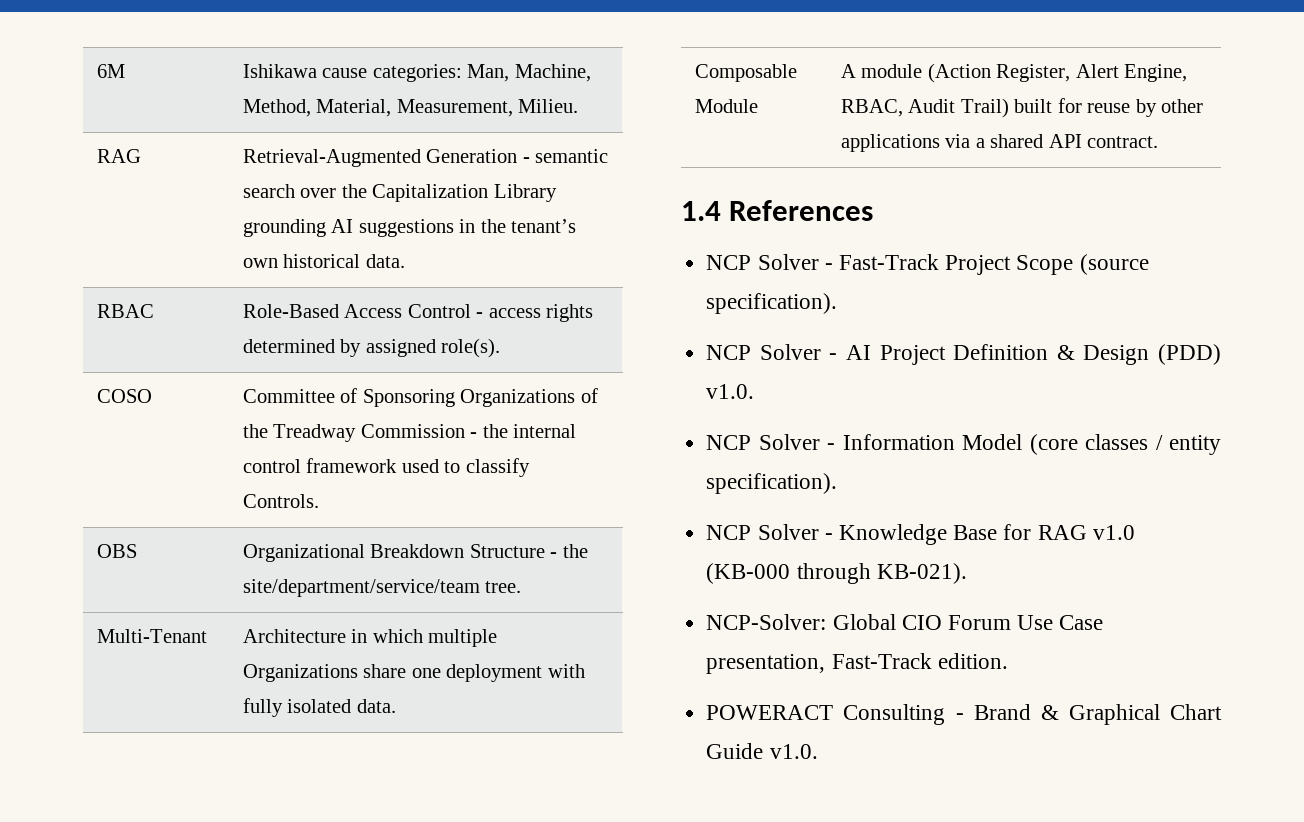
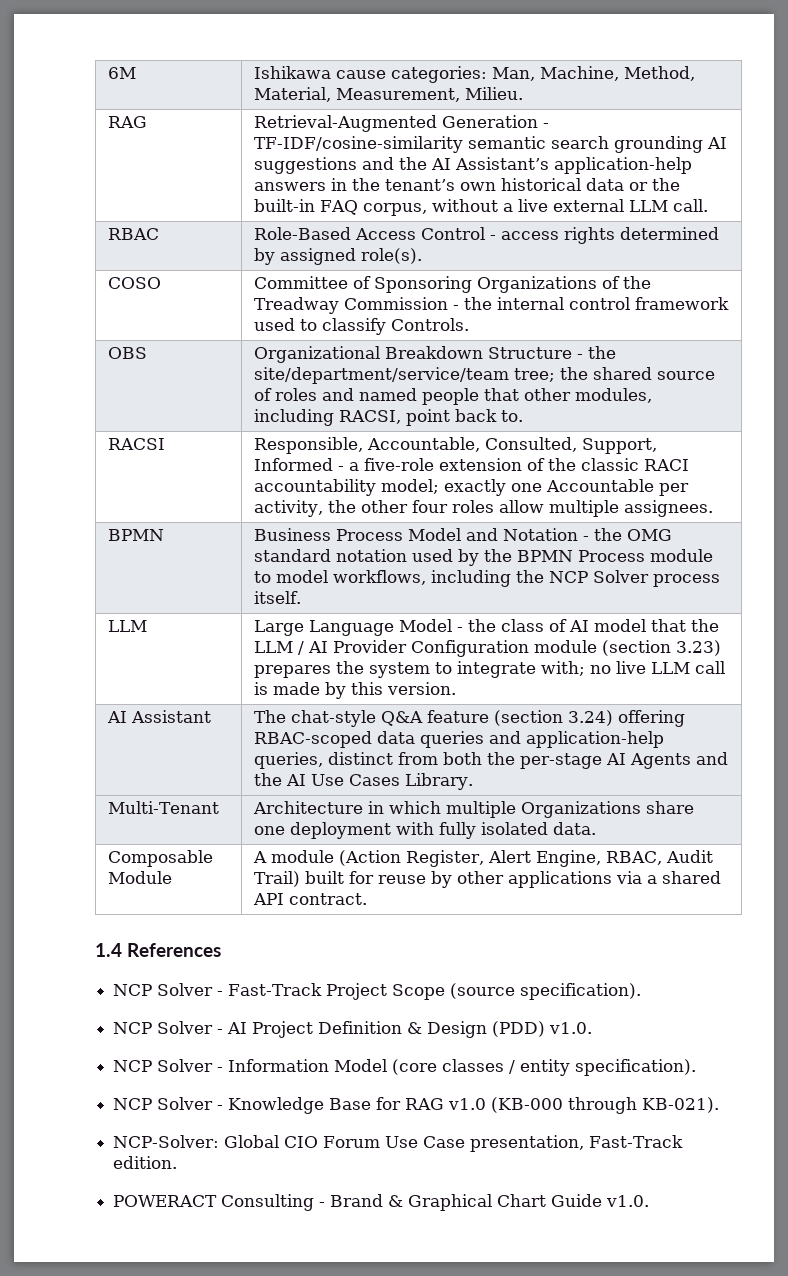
(530, 160) none -> [254,136,464,153] TF-IDF/cosine-similarity
[300,184,557,202] [242,219,454,237] over the Capitalization Library grounding AI suggestions -> [614,136,728,153] [254,157,693,174] [254,182,327,191] grounding AI suggestions and the AI Assistant’s application-help answers
[365,254,405,268] data. -> [586,178,681,191] [254,199,709,216] data or the built-in FAQ corpus, without a live external LLM call.
[485,581,522,593] tree. -> [514,367,716,382] [254,388,653,405] [254,409,524,426] [108,438,166,450] [254,437,658,454] [254,458,690,471] [254,479,690,496] [254,500,714,517] [108,529,165,541] [254,528,673,541] [254,549,714,566] [254,570,721,587] [254,591,302,604] [108,620,148,632] [254,619,720,636] [254,640,722,657] [254,661,726,678] [254,682,457,699] [107,710,212,723] [254,710,686,727] [254,731,665,748] [254,752,729,769] [254,773,474,790] tree; the shared source of roles and named people that other modules, including RACSI, point back to. // RACSI | Responsible, Accountable, Consulted, Support, Informed - a five-role extension of the classic RACI accountability model; exactly one Accountable per activity, the other four roles allow multiple assignees. // BPMN | Business Process Model and Notation - the OMG standard notation used by the BPMN Process module to model workflows, including the NCP Solver process itself. // LLM | Large Language Model - the class of AI model that the LLM / AI Provider Configuration module (section 3.23) prepares the system to integrate with; no live LLM call is made by this version. // AI Assistant | The chat-style Q&A feature (section 3.24) offering RBAC-scoped data queries and application-help queries, distinct from both the per-stage AI Agents and the AI Use Cases Library.

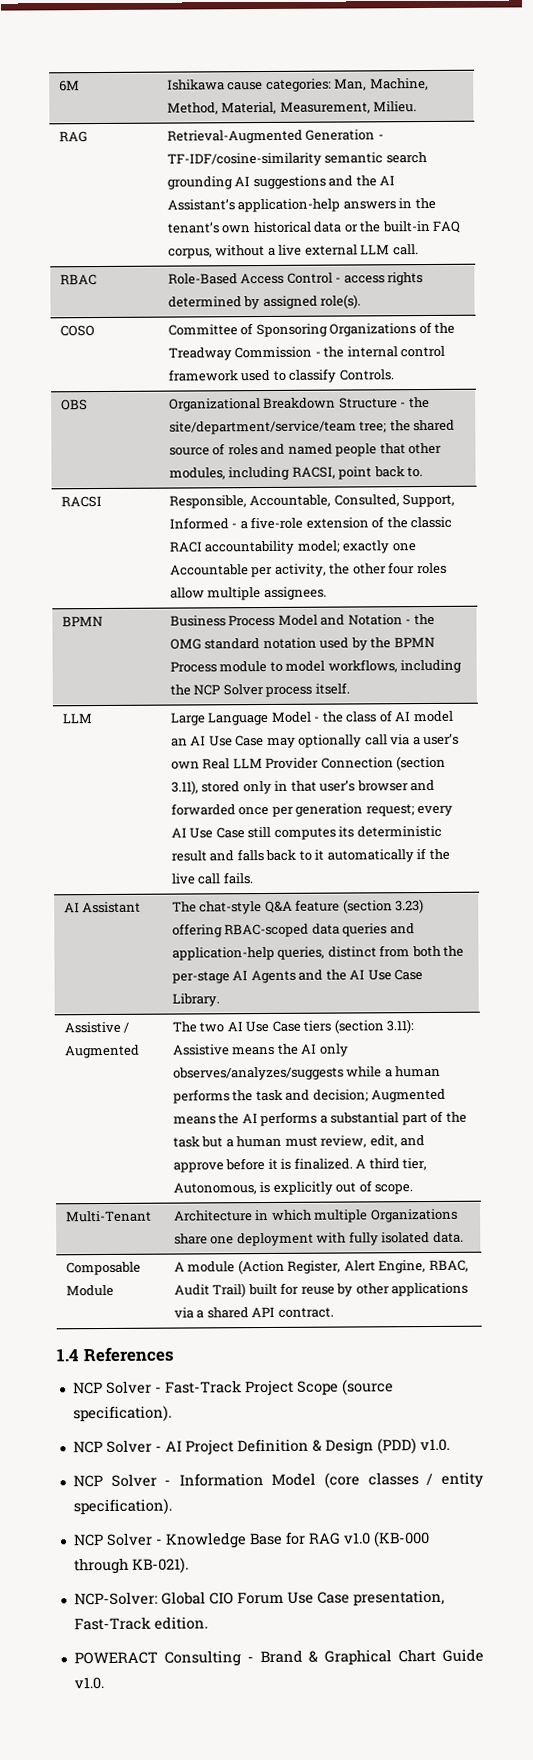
[651,619,720,632] [254,640,722,657] [254,661,726,678] [254,682,457,699] that the LLM / AI Provider Configuration module (section 3.23) prepares the system to integrate with; no live LLM call is made by this version. -> [170,733,460,748] [170,755,447,771] [170,779,436,795] [170,803,454,817] [170,825,442,840] [170,848,450,863] [170,872,254,885] an AI Use Case may optionally call via a user’s own Real LLM Provider Connection (section 3.11), stored only in that user’s browser and forwarded once per generation request; every AI Use Case still computes its deterministic result and falls back to it automatically if the live call fails.
[568,710,614,726] 3.24) -> [395,899,425,914] 3.23)
[349,774,401,786] Cases -> [394,969,424,981] Case
(474, 781) none -> [63,1021,130,1034] [64,1044,140,1059] [171,1019,415,1034] [172,1043,349,1057] [172,1065,442,1081] [172,1088,447,1104] [172,1110,467,1127] [172,1135,426,1148] [172,1157,428,1173] [172,1180,414,1195] // Assistive / Augmented | The two AI Use Case tiers (section 3.11): Assistive means the AI only observes/analyzes/suggests while a human performs the task and decision; Augmented means the AI performs a substantial part of the task but a human must review, edit, and approve before it is finalized. A third tier, Autonomous, is explicitly out of scope.

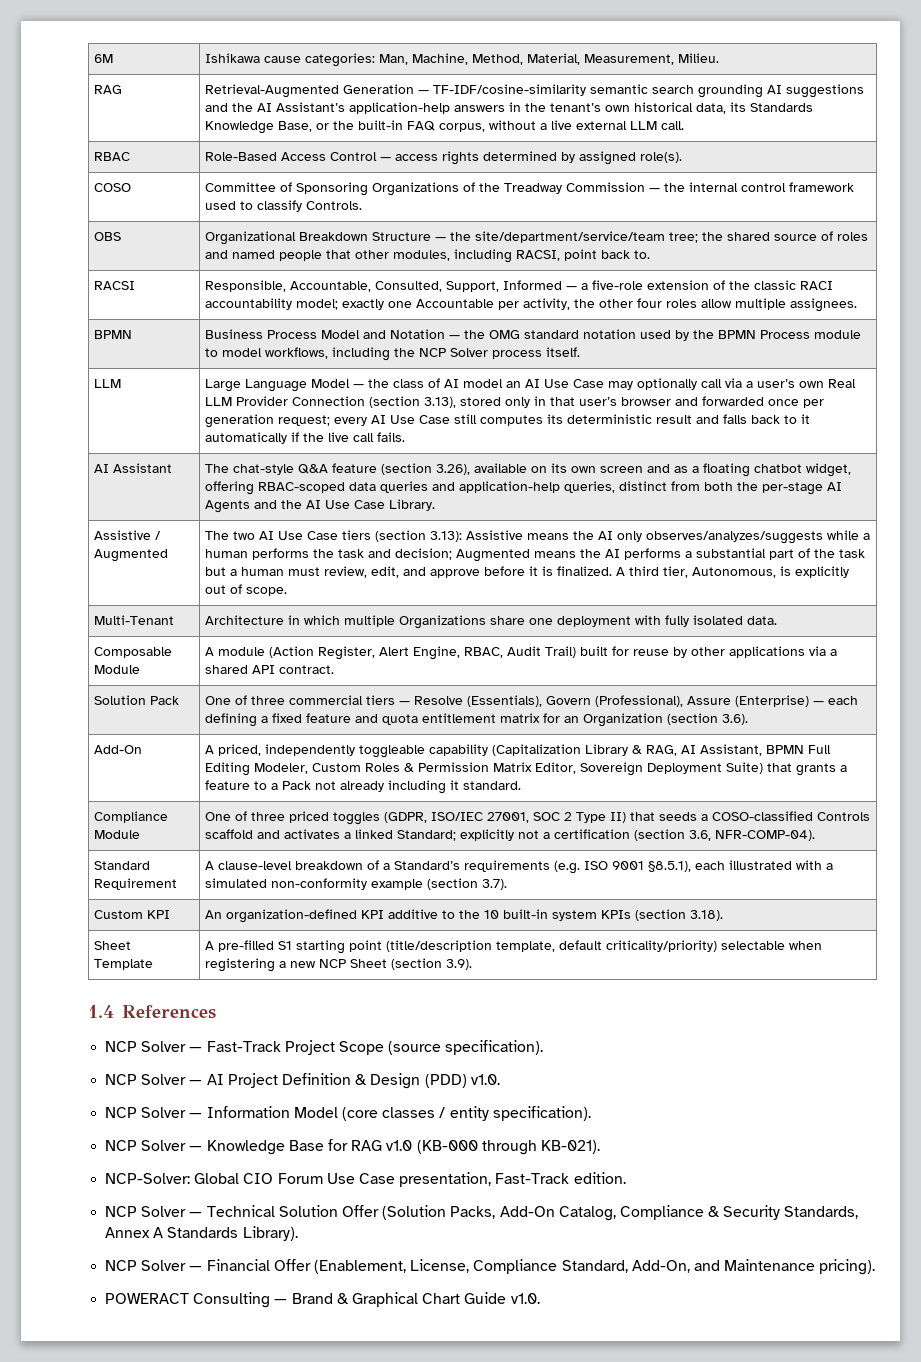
[377,134,384,140] - -> [418,90,430,94] —
[313,221,343,233] data -> [696,102,814,114] [205,121,313,134] data, its Standards Knowledge Base,
[335,277,342,283] - -> [380,157,392,161] —
[314,351,321,357] - -> [649,188,661,192] —
[400,402,407,408] - -> [435,237,447,241] —
[231,523,238,529] - -> [566,286,578,290] —
[405,619,412,625] - -> [449,335,461,339] —
[314,716,321,722] - -> [353,384,365,388] —
[170,780,199,795] 3.11), -> [424,397,457,408] 3.13),
[395,899,425,914] 3.23) -> [436,463,852,477] 3.26), available on its own screen and as a floating chatbot widget,
[386,1019,415,1034] 3.11): -> [430,531,463,542] 3.13):
(334, 1312) none -> [94,695,180,705] [205,695,859,707] [205,713,749,727] [94,745,143,754] [205,744,832,758] [205,762,848,776] [205,780,522,794] [94,811,169,823] [94,830,141,839] [205,811,871,825] [205,829,816,841] [94,861,151,870] [94,878,178,890] [205,860,834,874] [205,878,508,890] [94,910,171,919] [205,909,724,923] [94,941,132,950] [94,959,154,970] [205,940,823,954] [205,958,473,972] // Solution Pack | One of three commercial tiers — Resolve (Essentials), Govern (Professional), Assure (Enterprise) — each defining a fixed feature and quota entitlement matrix for an Organization (section 3.6). // Add-On | A priced, independently toggleable capability (Capitalization Library & RAG, AI Assistant, BPMN Full Editing Modeler, Custom Roles & Permission Matrix Editor, Sovereign Deployment Suite) that grants a feature to a Pack not already including it standard. // Compliance Module | One of three priced toggles (GDPR, ISO/IEC 27001, SOC 2 Type II) that seeds a COSO-classified Controls scaffold and activates a linked Standard; explicitly not a certification (section 3.6, NFR-COMP-04). // Standard Requirement | A clause-level breakdown of a Standard’s requirements (e.g. ISO 9001 §8.5.1), each illustrated with a simulated non-conformity example (section 3.7). // Custom KPI | An organization-defined KPI additive to the 10 built-in system KPIs (section 3.18). // Sheet Template | A pre-filled S1 starting point (title/description template, default criticality/priority) selectable when registering a new NCP Sheet (section 3.9).
[154,1387,162,1393] - -> [189,1047,203,1052] —
[154,1446,162,1452] - -> [189,1080,203,1085] —
[164,1480,172,1486] - -> [189,1113,203,1118] —
[155,1539,163,1545] - -> [189,1146,203,1151] —
(208, 1623) none -> [105,1205,859,1221] [105,1226,298,1241] [105,1259,876,1275] // NCP Solver — Technical Solution Offer (Solution Packs, Add-On Catalog, Compliance & Security Standards, Annex A Standards Library). // NCP Solver — Financial Offer (Enablement, License, Compliance Standard, Add-On, and Maintenance pricing).
[246,1657,254,1663] - -> [274,1299,288,1304] —

